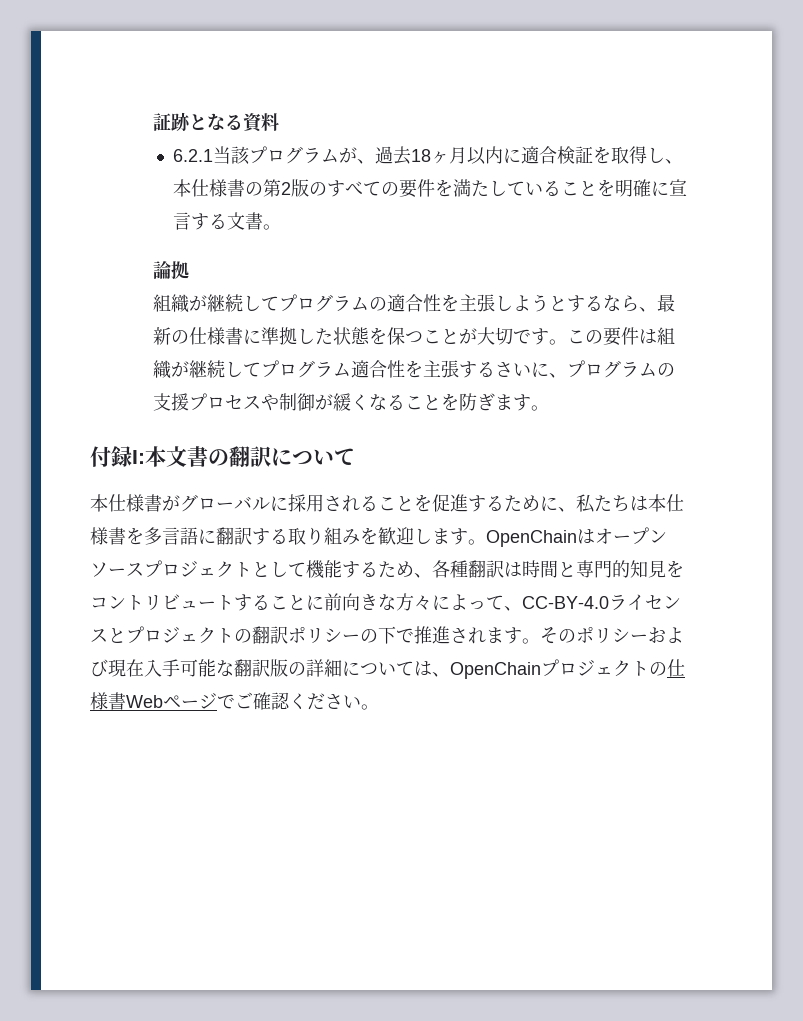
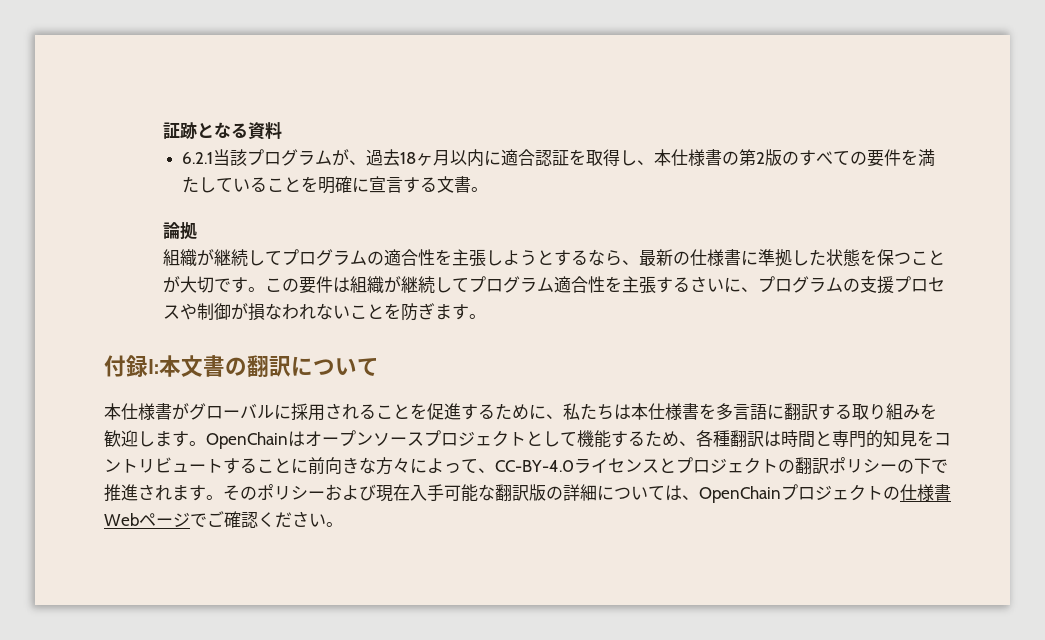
[557,146,576,164] 検 -> [535,149,553,166] 認
[333,393,406,411] 緩くなる -> [248,303,351,321] 損なわれない

